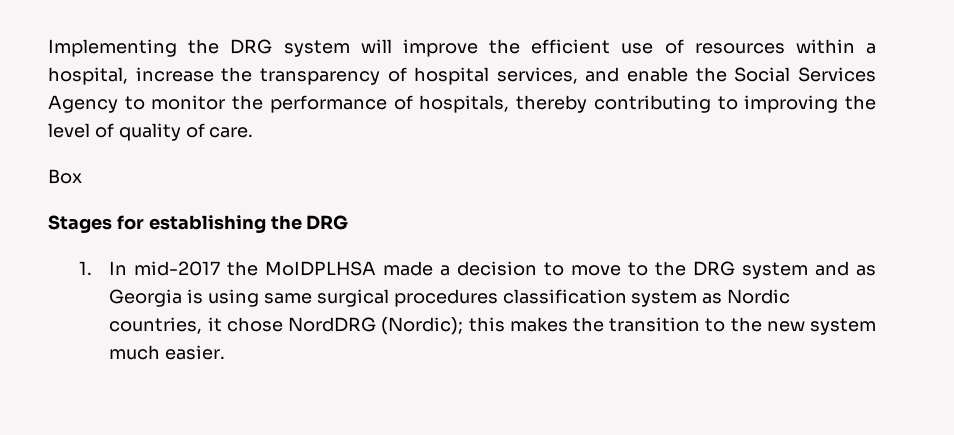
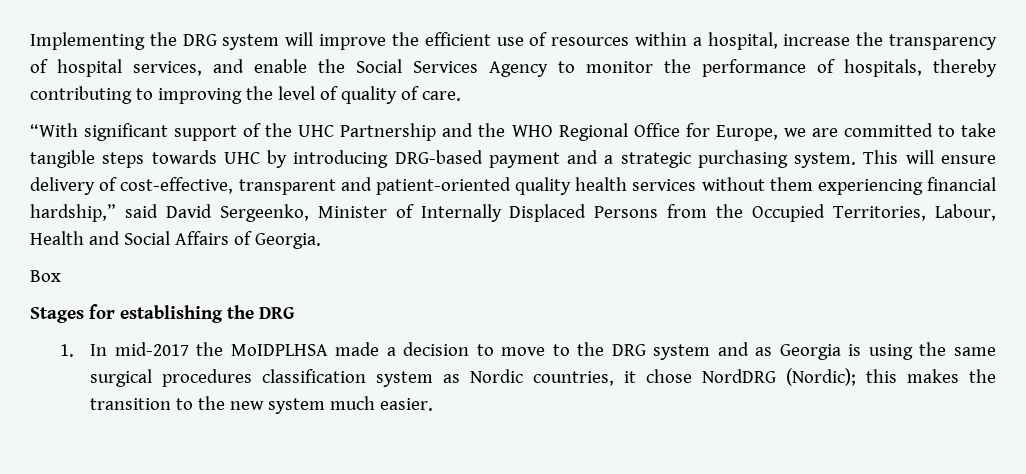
(254, 132) none -> [30,123,996,141] [30,150,996,168] [30,177,996,195] [30,204,996,222] [30,231,321,249] // “With significant support of the UHC Partnership and the WHO Regional Office for Europe, we are committed to take tangible steps towards UHC by introducing DRG-based payment and a strategic purchasing system. This will ensure delivery of cost-effective, transparent and patient-oriented quality health services without them experiencing financial hardship,” said David Sergeenko, Minister of Internally Displaced Persons from the Occupied Territories, Labour, Health and Social Affairs of Georgia.
(260, 298) none -> [919,342,947,356] the

